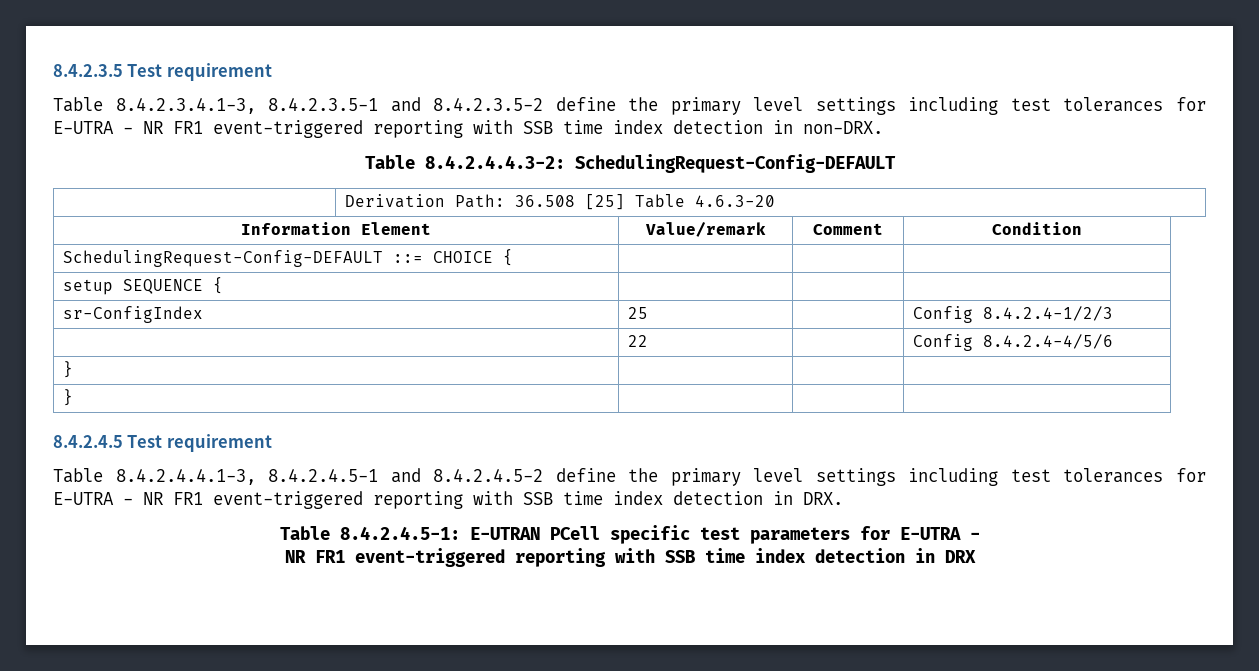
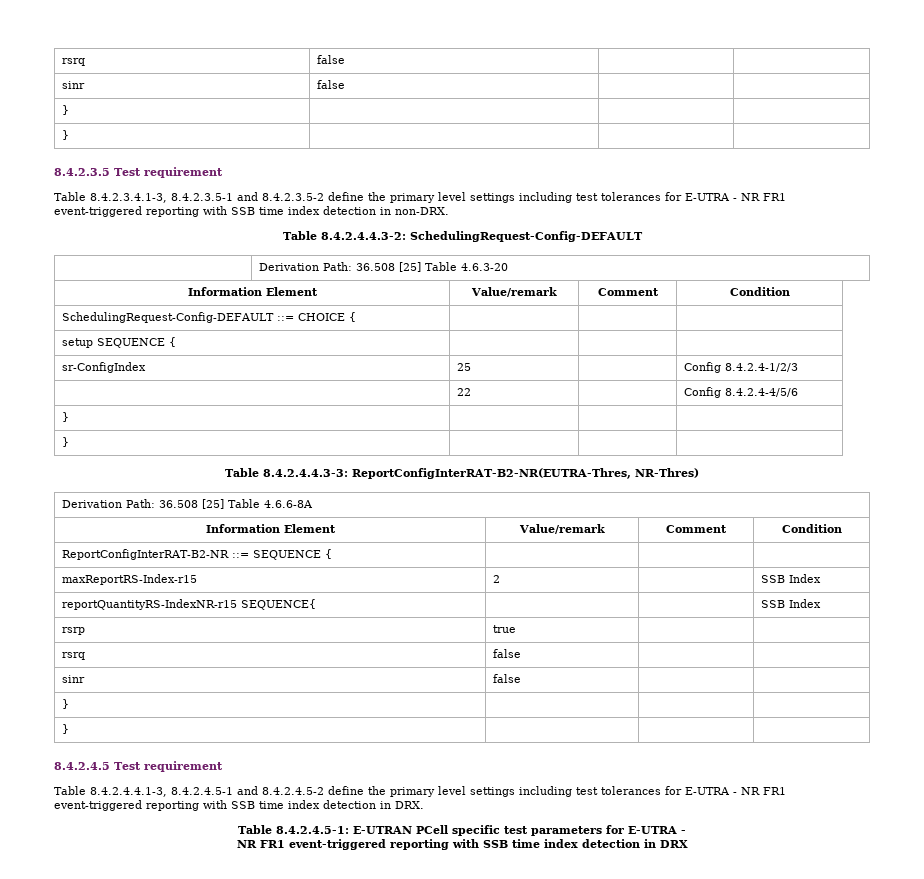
(53, 70) none -> [61,58,85,66] [316,55,345,64] [61,81,85,89] [316,80,345,89] [61,105,69,115] [61,130,69,140] rsrq | false | | // sinr | false | | // } | | | // } | | | //
(73, 397) none -> [225,468,699,479] [61,499,313,509] [205,524,336,533] [518,524,605,534] [666,525,727,533] [781,524,842,533] [61,549,332,560] [61,574,197,585] [492,575,500,583] [760,574,821,583] [61,599,316,610] [760,599,821,608] [61,627,85,635] [492,625,516,633] [61,652,85,660] [492,649,521,658] [61,675,85,683] [492,674,521,683] [61,699,69,709] [61,724,69,734] // Table 8.4.2.4.4.3-3: ReportConfigInterRAT-B2-NR(EUTRA-Thres, NR-Thres) // Derivation Path: 36.508 [25] Table 4.6.6-8A // Information Element | Value/remark | Comment | Condition // ReportConfigInterRAT-B2-NR ::= SEQUENCE { | | | // maxReportRS-Index-r15 | 2 | | SSB Index // reportQuantityRS-IndexNR-r15 SEQUENCE{ | | | SSB Index // rsrp | true | | // rsrq | false | | // sinr | false | | // } | | | // } | | |

